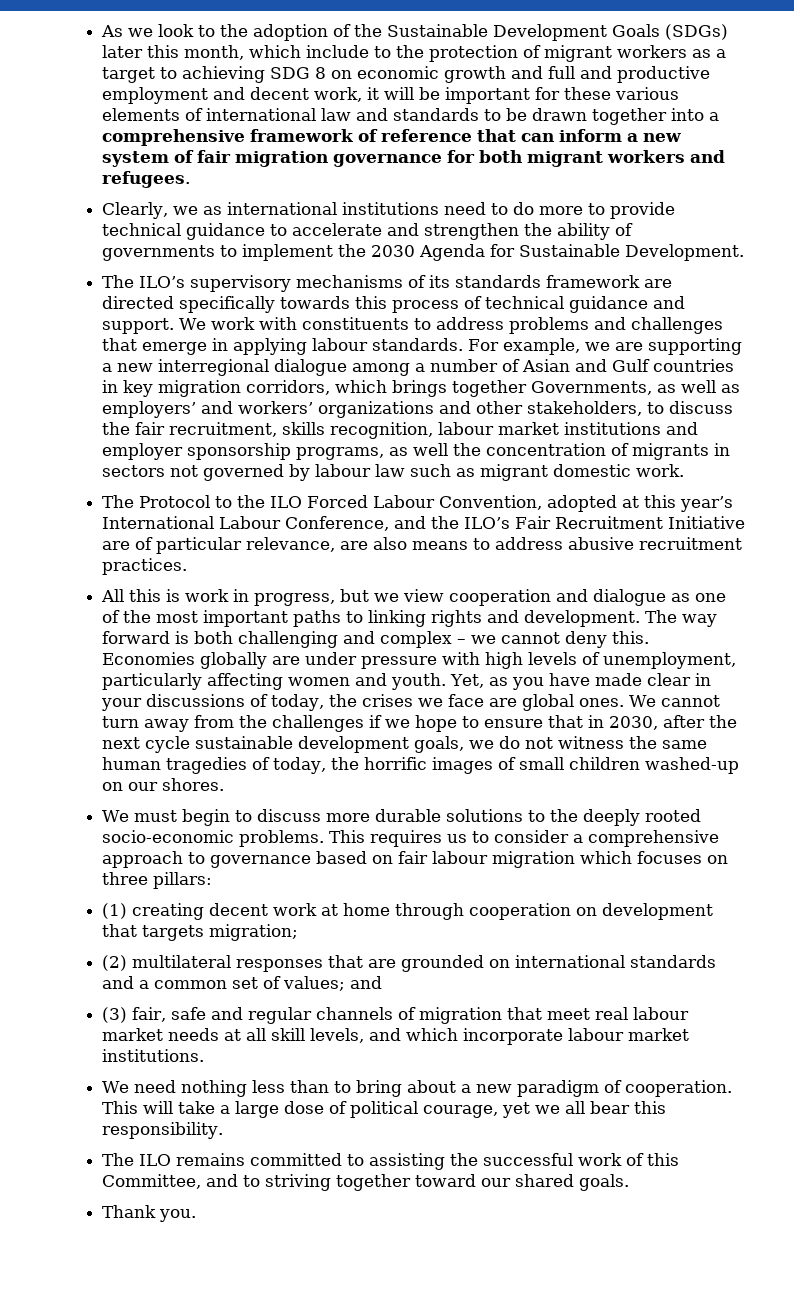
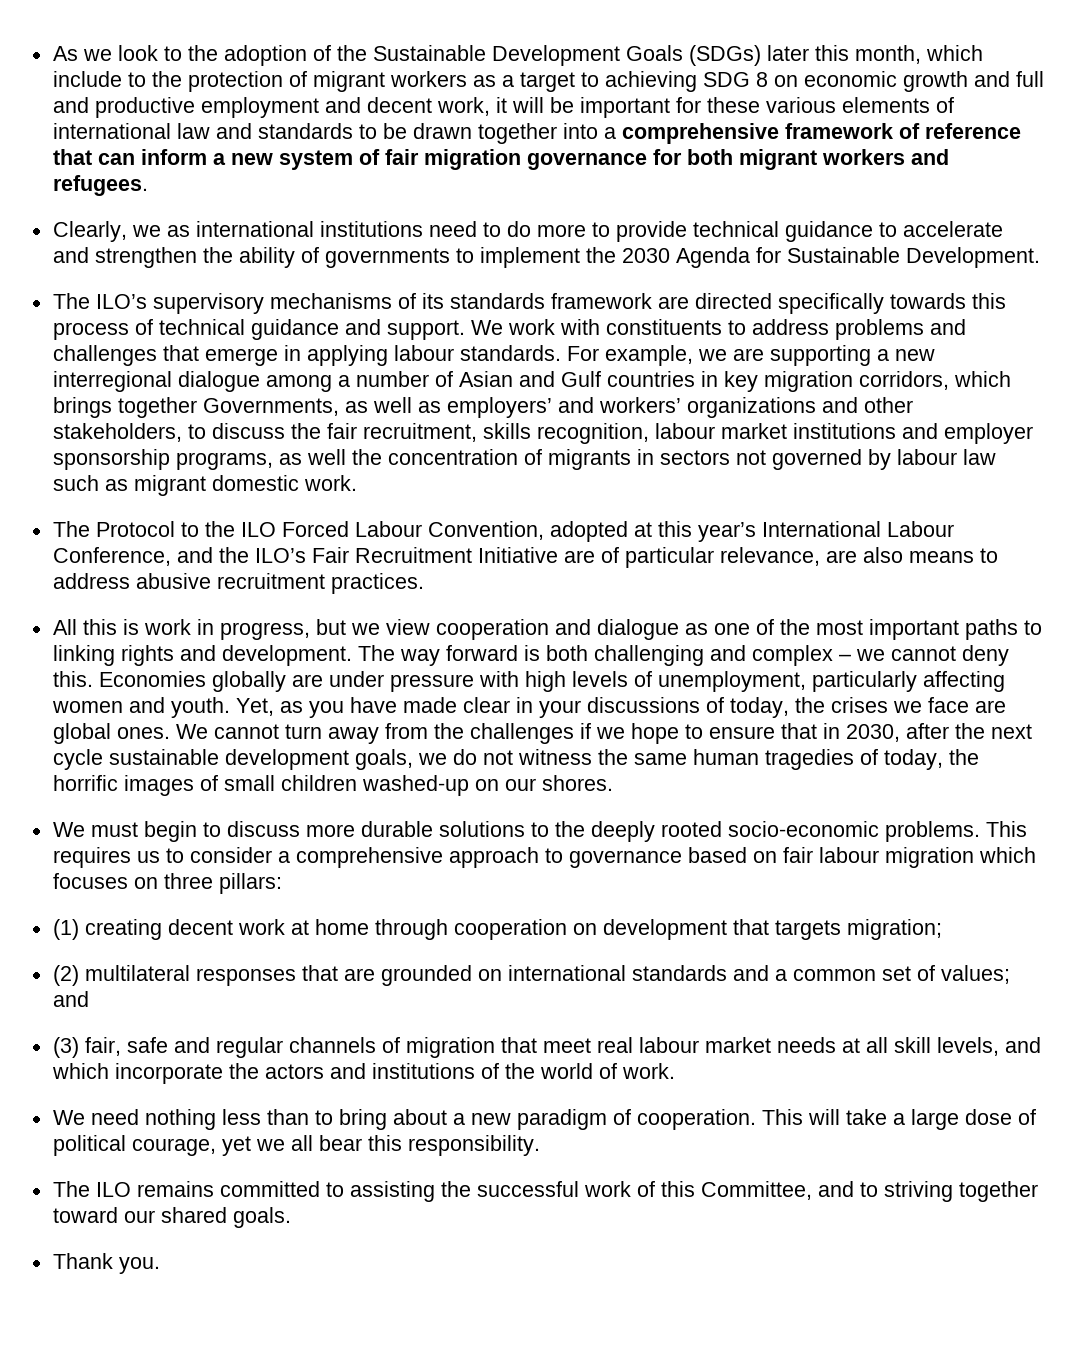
[568,1028,690,1041] [102,1049,205,1062] labour market institutions. -> [228,1063,675,1079] the actors and institutions of the world of work.

